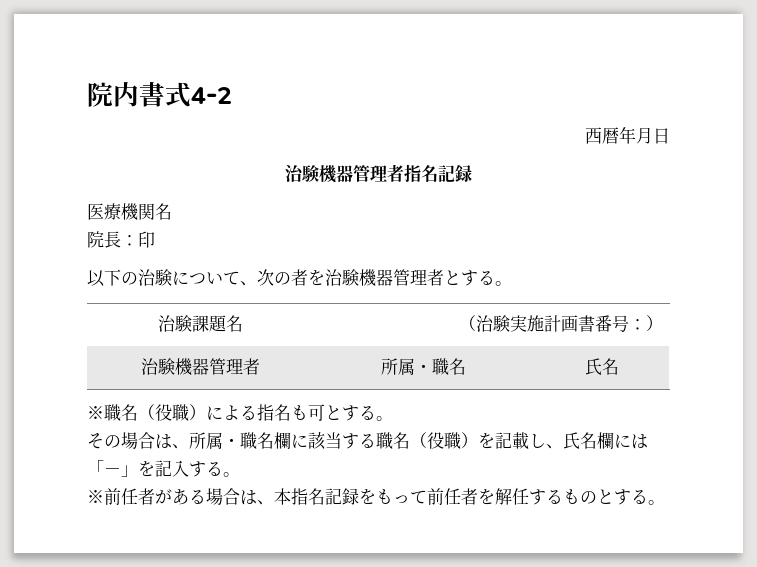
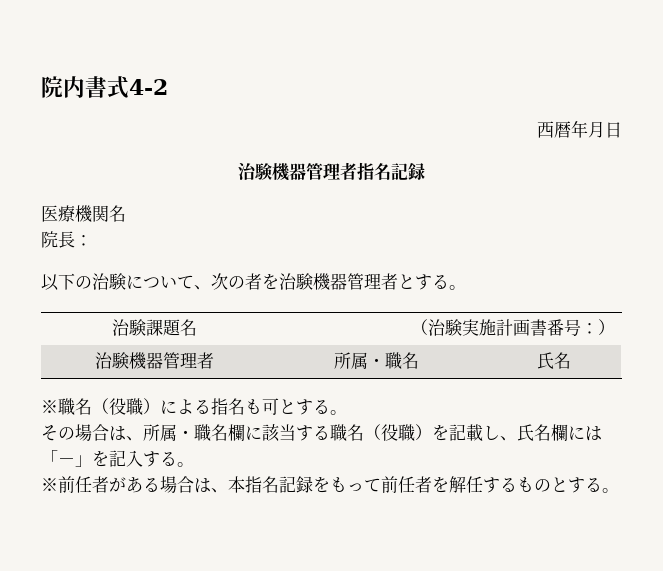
[138,231,155,248] 印 -> (92, 240) none

